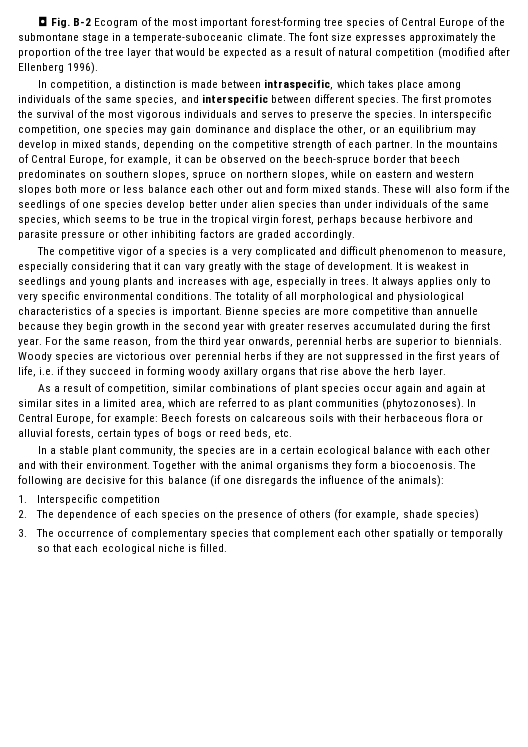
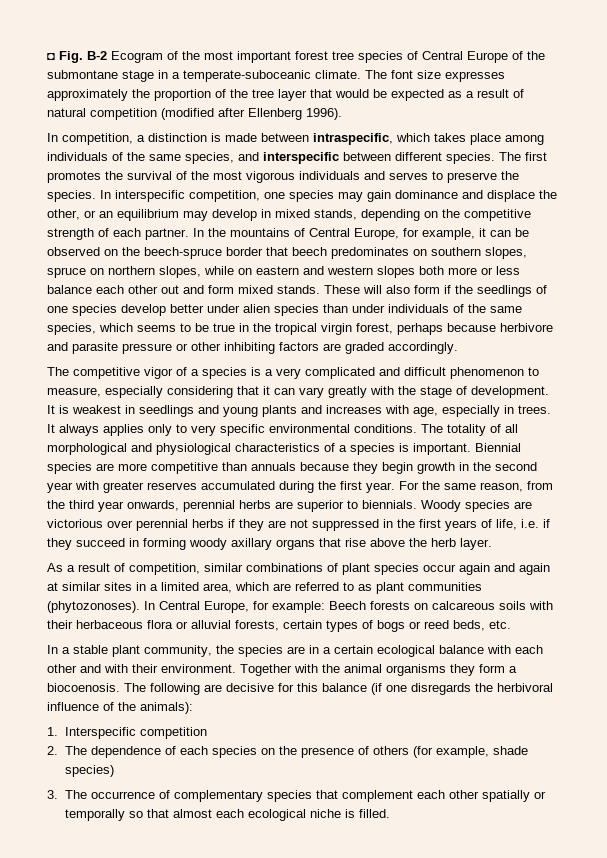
[250,17,321,28] forest-forming -> [295,51,328,60] forest
[224,307,259,315] Bienne -> [475,443,521,452] Biennial
[436,307,479,315] annuelle -> [251,462,296,471] annuals
(316, 480) none -> [497,683,553,692] herbivoral
(72, 548) none -> [172,809,212,818] almost

